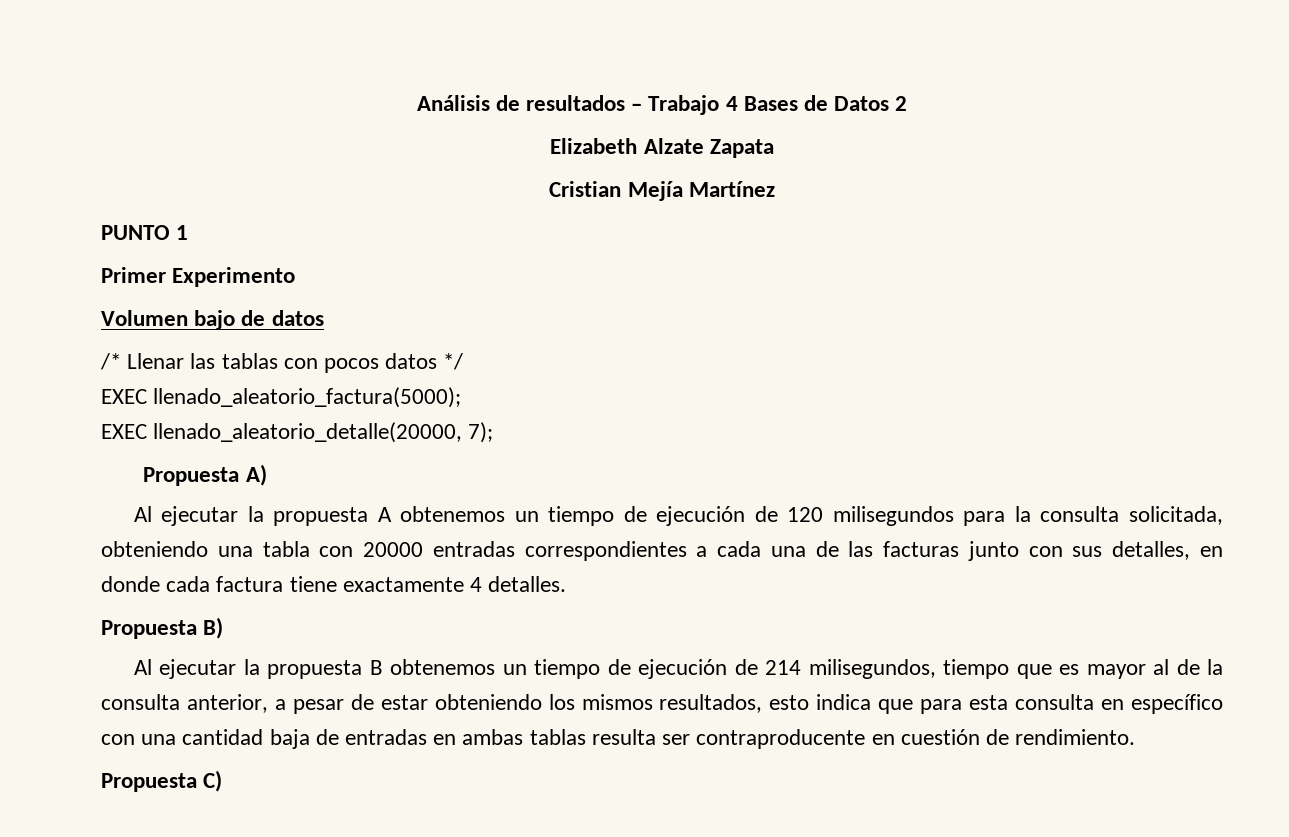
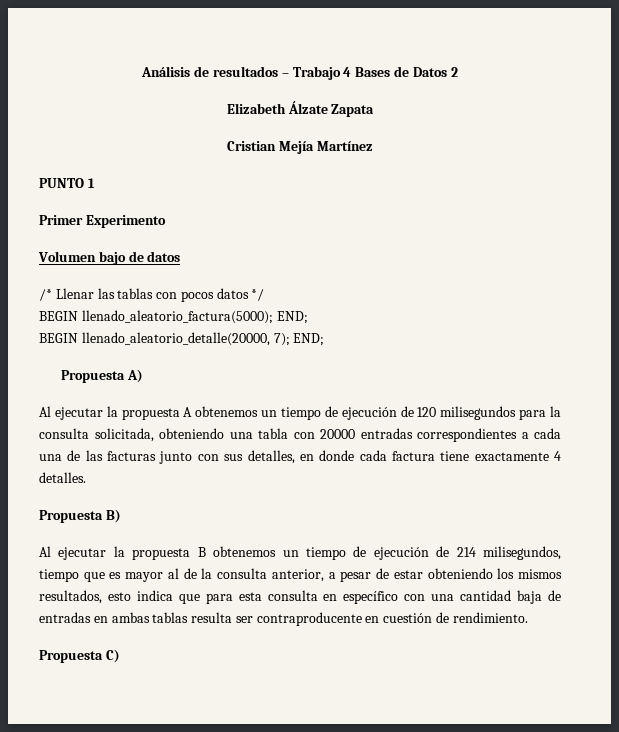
[643,138,704,154] Alzate -> [287,101,328,114] Álzate
[101,389,147,404] EXEC -> [39,311,78,321] BEGIN
[101,424,147,439] // EXEC -> [276,311,308,324] [39,333,78,343] END; // BEGIN
(494, 432) none -> [293,333,325,346] END;

